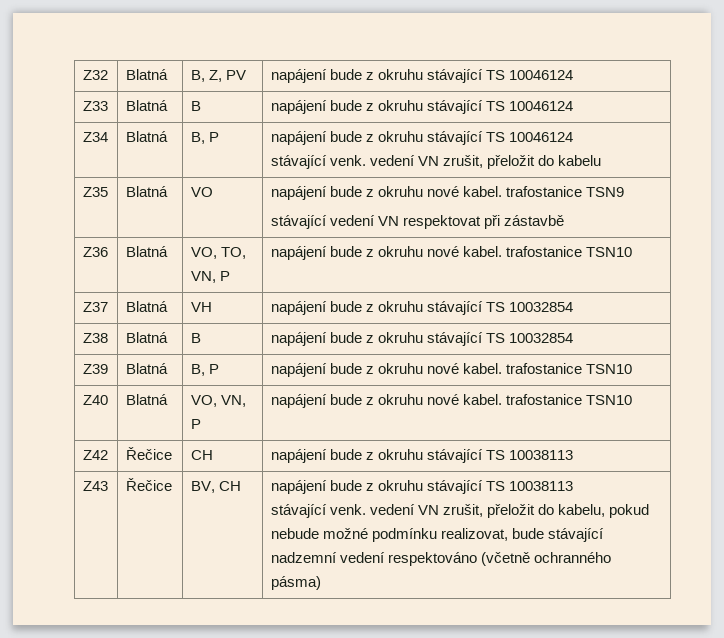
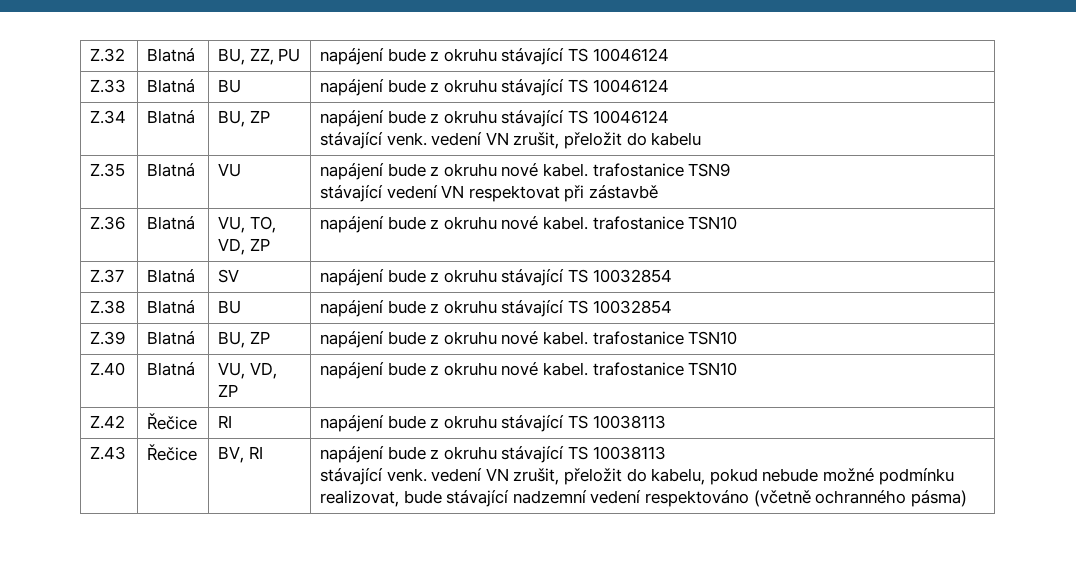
[82,70,108,80] [125,69,168,80] [190,70,247,82] [270,69,574,83] [82,101,108,111] [125,100,168,111] [190,101,201,111] [270,100,574,114] [82,132,108,142] [125,131,168,142] [190,132,220,144] Z32 | Blatná | B, Z, PV | napájení bude z okruhu stávající TS 10046124 // Z33 | Blatná | B | napájení bude z okruhu stávající TS 10046124 // Z34 | Blatná | B, P -> [90,48,126,62] [147,48,196,62] [218,48,301,65] [320,48,669,65] [90,79,127,93] [147,79,196,93] [218,79,242,93] [320,79,669,96] [90,110,127,124] [147,110,196,124] [218,110,270,127] Z.32 | Blatná | BU, ZZ, PU | napájení bude z okruhu stávající TS 10046124 // Z.33 | Blatná | BU | napájení bude z okruhu stávající TS 10046124 // Z.34 | Blatná | BU, ZP
[82,187,108,197] [125,186,168,197] [190,187,213,197] Z35 | Blatná | VO -> [90,163,126,177] [147,163,196,177] [218,163,242,177] Z.35 | Blatná | VU
[82,247,108,257] [125,246,168,257] [190,247,247,259] [190,271,231,283] [270,246,633,260] [82,302,108,312] [125,301,168,312] [190,302,212,312] [270,301,574,315] [82,333,108,343] [125,332,168,343] [190,333,201,343] [270,332,574,346] [82,364,108,374] [125,363,168,374] [190,364,220,376] [270,363,633,377] [82,395,108,405] [125,394,168,405] [190,395,247,407] [190,419,201,429] [270,394,633,408] [82,450,108,460] [125,447,172,460] [190,450,213,460] [270,449,574,463] [82,481,108,491] Z36 | Blatná | VO, TO, VN, P | napájení bude z okruhu nové kabel. trafostanice TSN10 // Z37 | Blatná | VH | napájení bude z okruhu stávající TS 10032854 // Z38 | Blatná | B | napájení bude z okruhu stávající TS 10032854 // Z39 | Blatná | B, P | napájení bude z okruhu nové kabel. trafostanice TSN10 // Z40 | Blatná | VO, VN, P | napájení bude z okruhu nové kabel. trafostanice TSN10 // Z42 | Řečice | CH | napájení bude z okruhu stávající TS 10038113 // Z43 -> [90,216,126,230] [147,216,196,230] [218,216,276,233] [218,238,270,255] [320,216,738,233] [90,269,125,283] [147,269,196,283] [218,269,240,283] [320,269,672,286] [90,300,126,314] [147,300,196,314] [218,300,242,314] [320,300,672,317] [90,331,126,345] [147,331,196,345] [218,331,270,348] [320,331,738,348] [90,362,126,376] [147,362,196,376] [218,362,277,379] [218,384,239,397] [320,362,738,379] [90,415,126,429] [147,413,198,430] [218,415,233,428] [320,415,666,432] [90,446,127,460] Z.36 | Blatná | VU, TO, VD, ZP | napájení bude z okruhu nové kabel. trafostanice TSN10 // Z.37 | Blatná | SV | napájení bude z okruhu stávající TS 10032854 // Z.38 | Blatná | BU | napájení bude z okruhu stávající TS 10032854 // Z.39 | Blatná | BU, ZP | napájení bude z okruhu nové kabel. trafostanice TSN10 // Z.40 | Blatná | VU, VD, ZP | napájení bude z okruhu nové kabel. trafostanice TSN10 // Z.42 | Řečice | RI | napájení bude z okruhu stávající TS 10038113 // Z.43
[219,481,242,491] CH -> [248,446,263,459] RI

